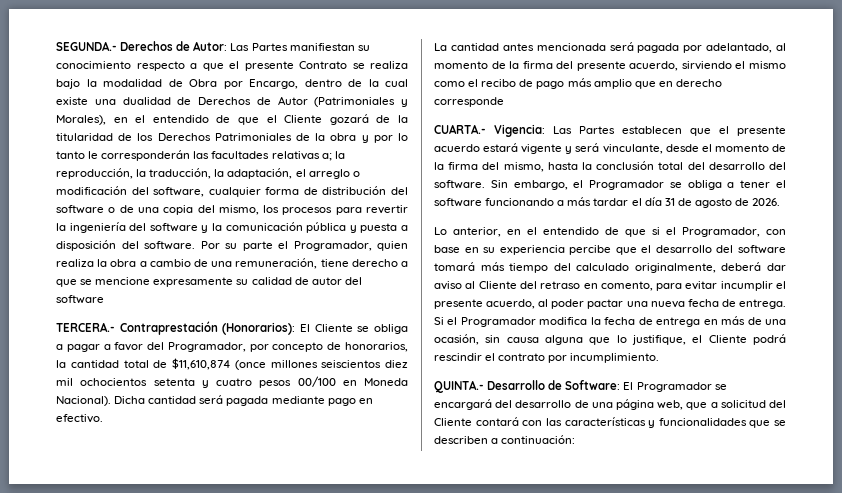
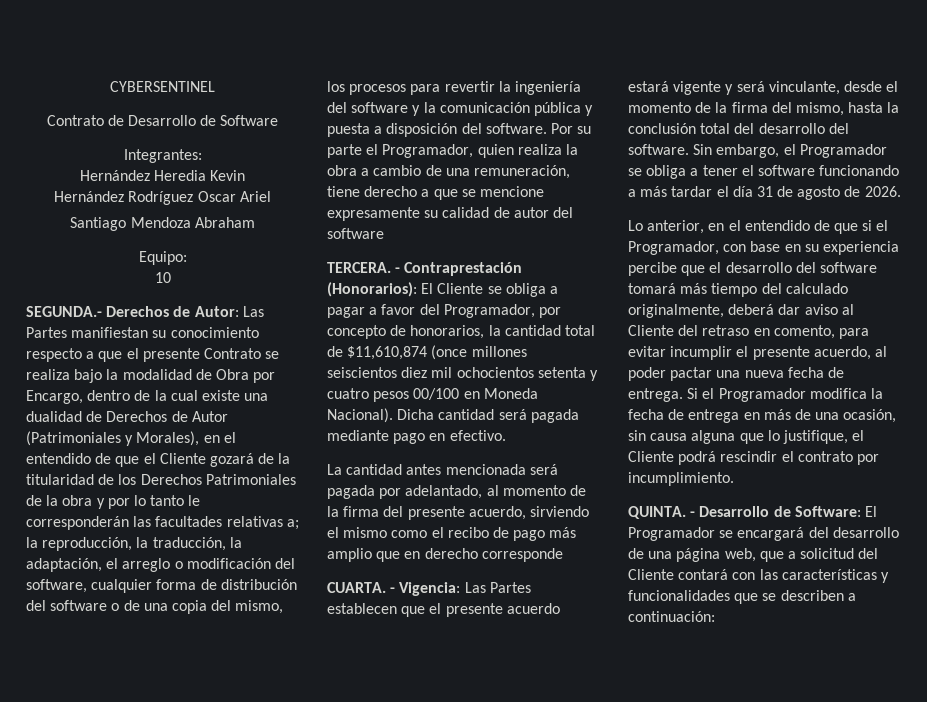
(56, 46) none -> [110,81,215,92] [46,115,279,126] [123,149,202,163] [79,170,246,181] [54,191,271,205] [70,217,255,231] [138,251,187,265] [154,272,171,283] CYBERSENTINEL // Contrato de Desarrollo de Software // Integrantes: // Hernández Heredia Kevin // Hernández Rodríguez Oscar Ariel // Santiago Mendoza Abraham // Equipo: // 10 //
[56,322,115,332] TERCERA.- -> [327,262,401,273] TERCERA. -
[434,124,486,134] CUARTA.- -> [327,582,396,593] CUARTA. -
[434,380,484,393] QUINTA.- -> [628,506,696,519] QUINTA. -

